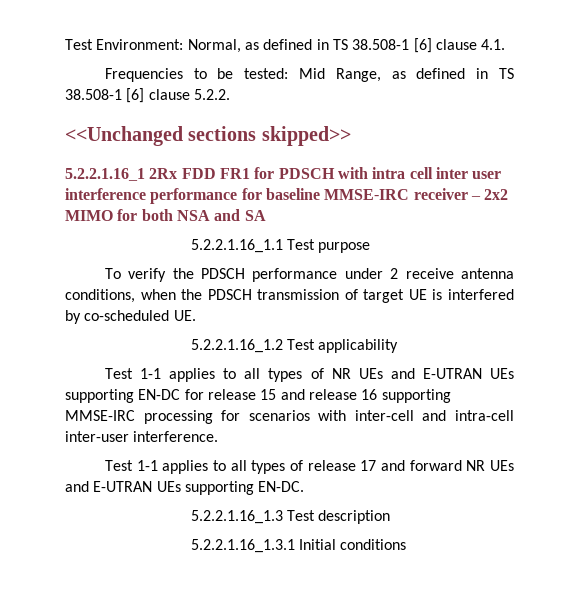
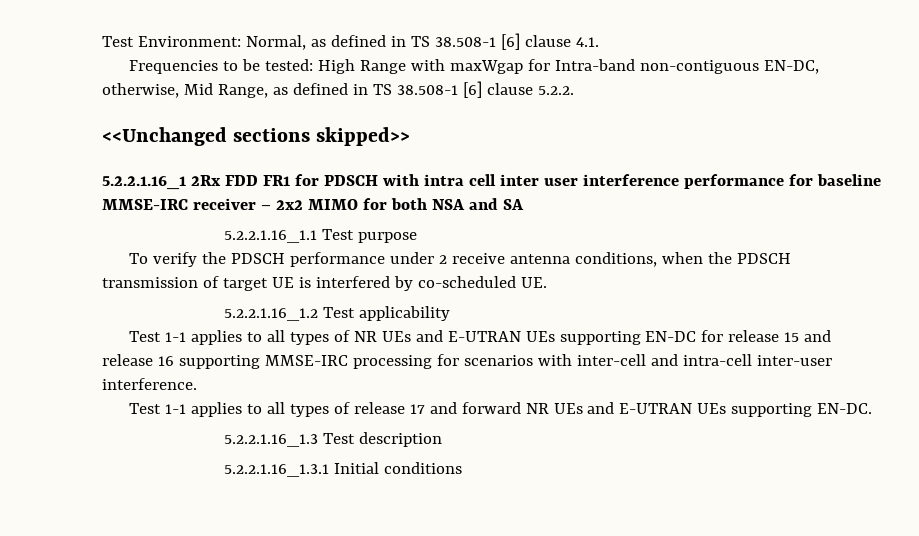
(289, 73) none -> [317,59,819,74] [102,83,179,98] High Range with maxWgap for Intra-band non-contiguous EN-DC, otherwise,

